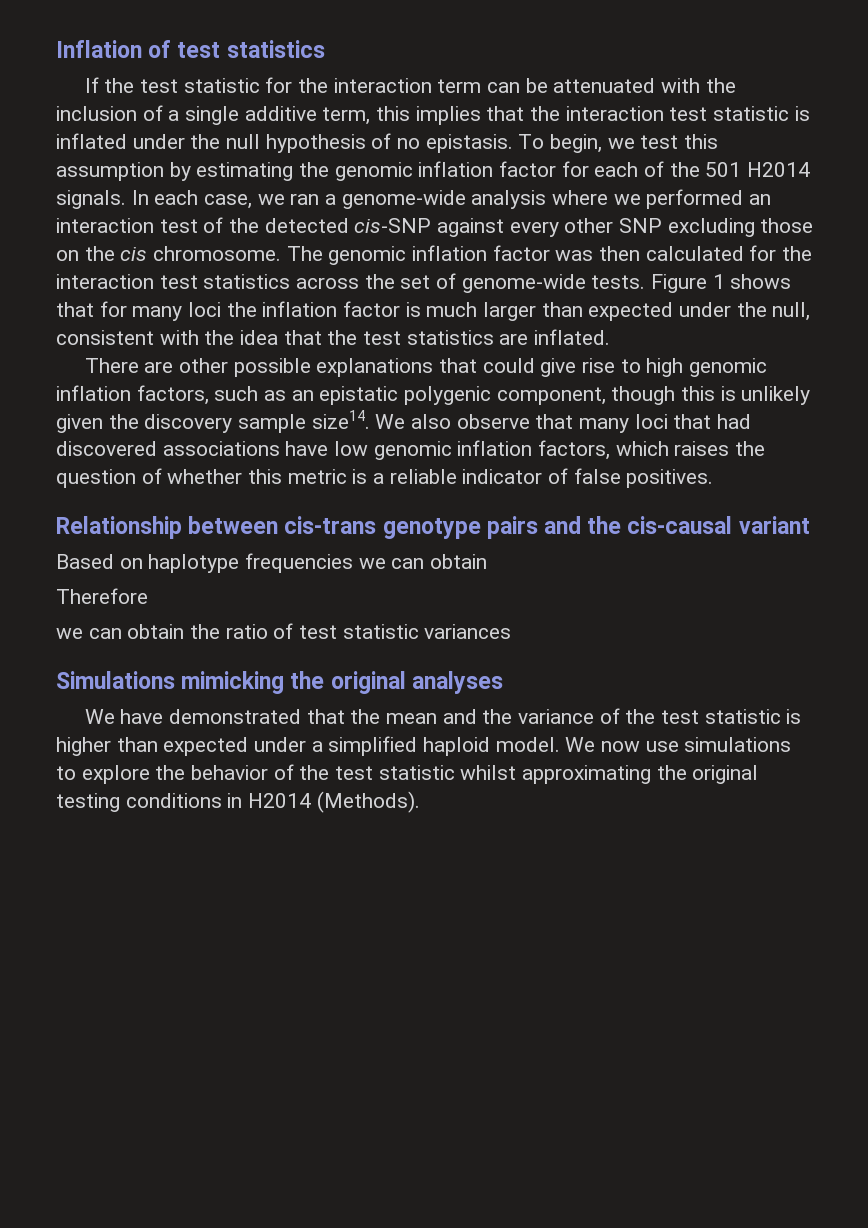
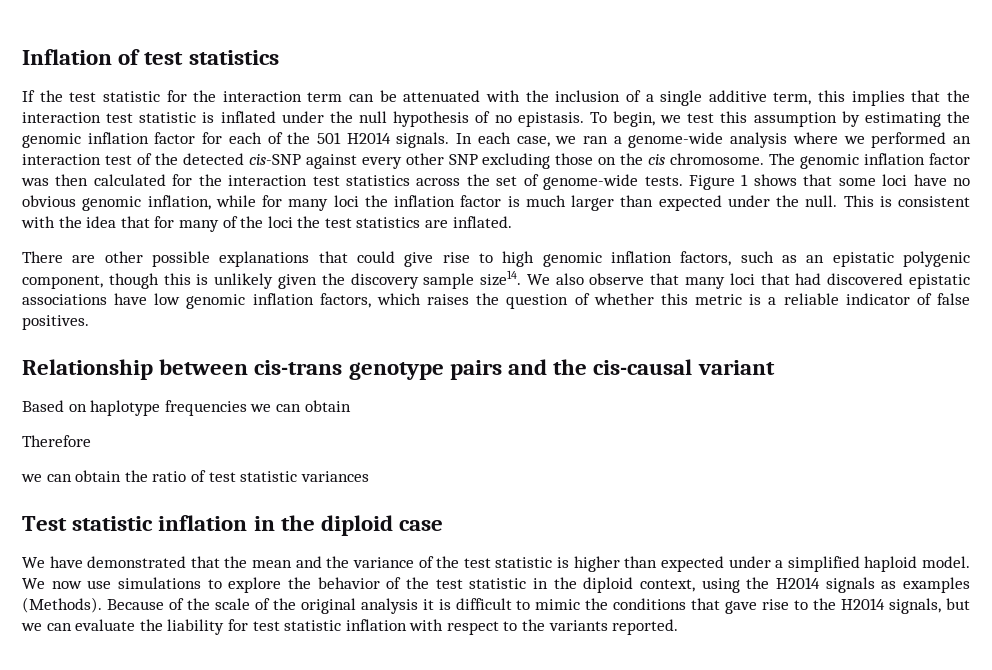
(94, 309) none -> [838,174,971,186] [22,195,256,211] some loci have no obvious genomic inflation, while
[772,302,811,321] null, -> [805,195,892,207] null. This is
(322, 337) none -> [154,216,293,232] for many of the loci
(157, 448) none -> [908,274,970,289] epistatic
[56,671,503,694] Simulations mimicking the original analyses -> [22,515,444,536] Test statistic inflation in the diploid case
[460,765,759,784] [56,791,420,813] whilst approximating the original testing conditions in H2014 (Methods). -> [533,577,970,593] [22,597,970,614] [21,619,679,635] in the diploid context, using the H2014 signals as examples (Methods). Because of the scale of the original analysis it is difficult to mimic the conditions that gave rise to the H2014 signals, but we can evaluate the liability for test statistic inflation with respect to the variants reported.

